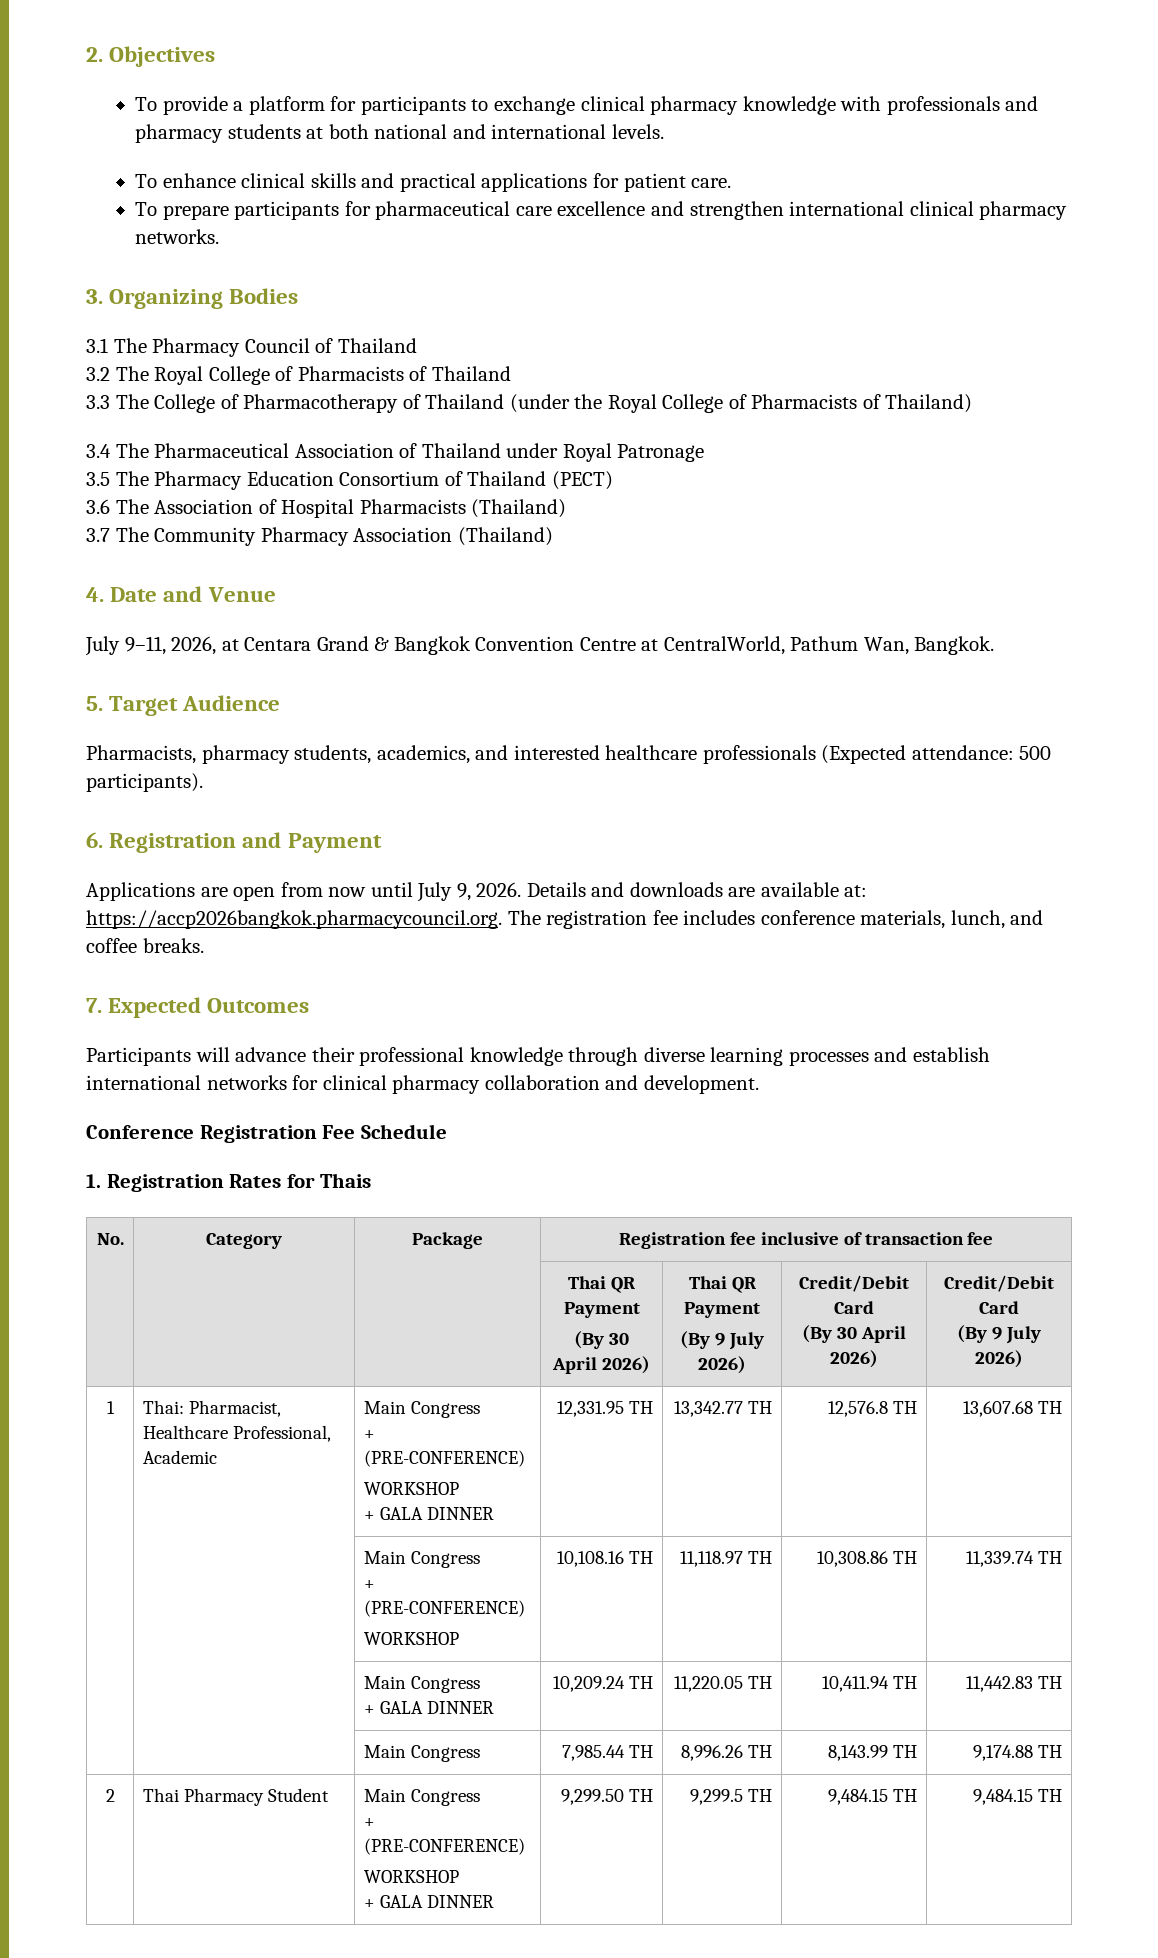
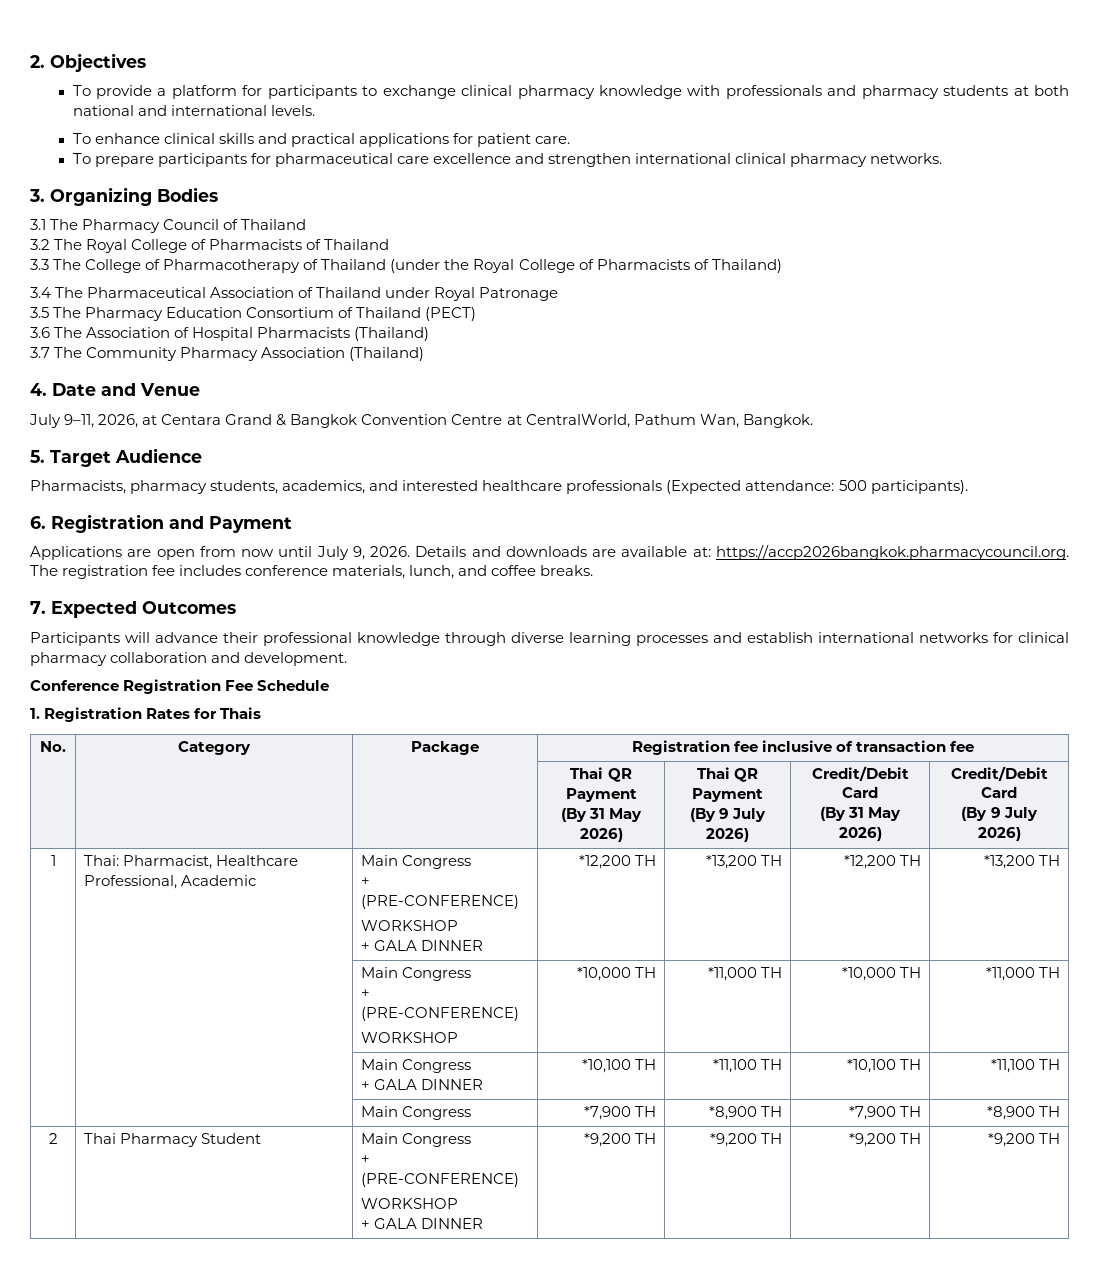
[608,1333,629,1345] [552,1357,598,1374] 30 April -> [589,808,643,822] 31 May
[837,1326,906,1343] 30 April -> [848,807,902,821] 31 May
[557,1401,654,1417] [674,1401,773,1417] [828,1401,918,1417] [963,1401,1034,1417] 12,331.95 TH | 13,342.77 TH | 12,576.8 TH | 13,607.68 -> [578,855,656,869] [705,855,782,869] [843,855,921,869] [983,855,1035,869] *12,200 TH | *13,200 TH | *12,200 TH | *13,200
[557,1551,654,1567] [680,1551,773,1567] [817,1551,918,1567] [966,1551,1035,1567] 10,108.16 TH | 11,118.97 TH | 10,308.86 TH | 11,339.74 -> [576,967,656,981] [707,967,782,981] [841,967,921,981] [985,967,1035,981] *10,000 TH | *11,000 TH | *10,000 TH | *11,000
[553,1676,654,1692] [674,1676,773,1692] [822,1676,918,1692] [966,1676,1034,1692] 10,209.24 TH | 11,220.05 TH | 10,411.94 TH | 11,442.83 -> [581,1059,656,1073] [712,1059,782,1073] [846,1059,921,1073] [990,1059,1035,1073] *10,100 TH | *11,100 TH | *10,100 TH | *11,100
[562,1745,654,1761] [681,1745,773,1761] [828,1745,918,1761] [973,1745,1034,1761] 7,985.44 TH | 8,996.26 TH | 8,143.99 TH | 9,174.88 -> [583,1106,656,1120] [708,1106,782,1120] [848,1106,921,1120] [986,1106,1035,1120] *7,900 TH | *8,900 TH | *7,900 TH | *8,900
[561,1789,654,1805] [690,1789,773,1805] [828,1789,918,1805] [973,1789,1034,1805] 9,299.50 TH | 9,299.5 TH | 9,484.15 TH | 9,484.15 -> [583,1133,656,1147] [709,1133,782,1147] [848,1133,921,1147] [987,1133,1035,1147] *9,200 TH | *9,200 TH | *9,200 TH | *9,200

